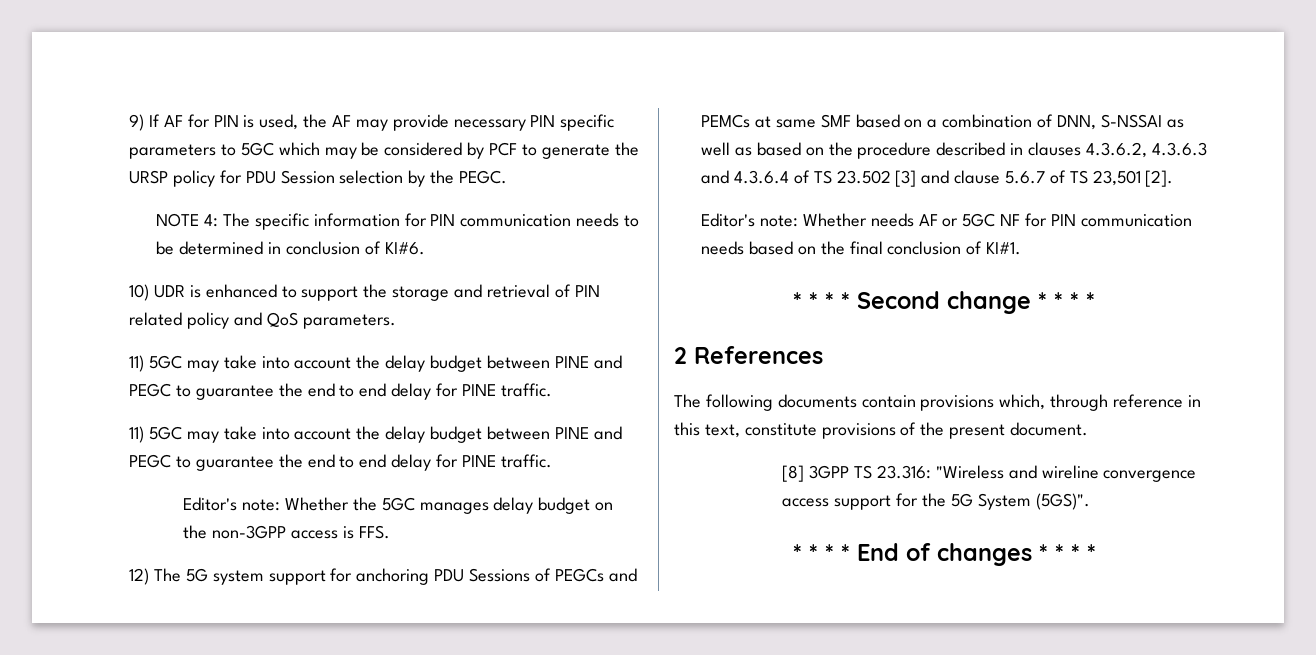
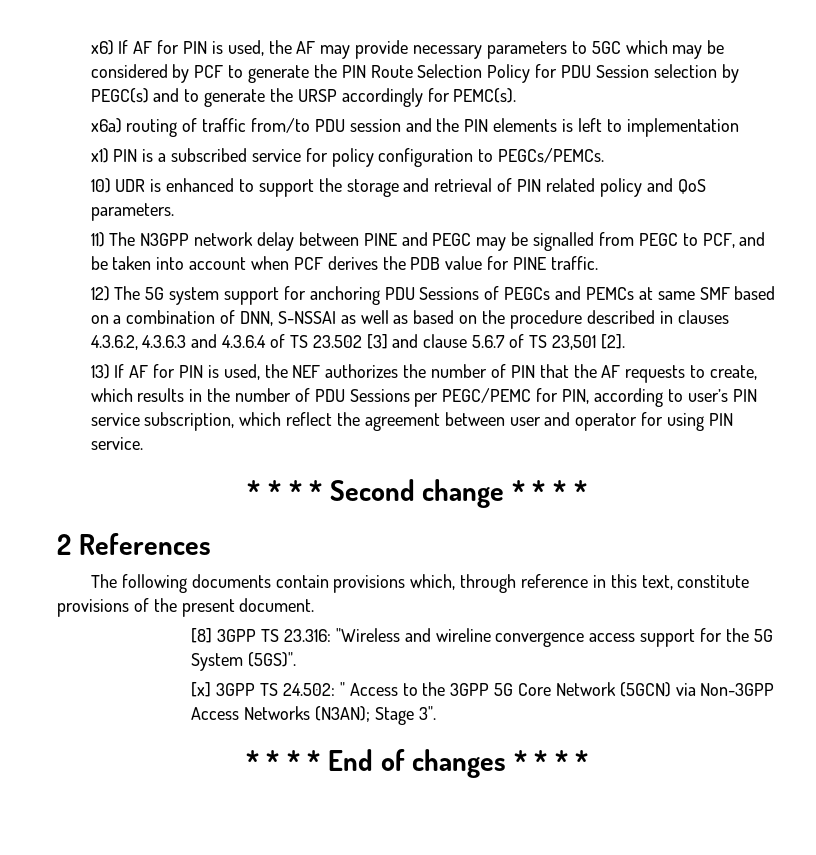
[129,114,145,131] 9) -> [90,40,114,55] x6)
[530,114,615,131] PIN specific -> (483, 52) none
[129,170,215,187] URSP policy -> [341,64,531,83] PIN Route Selection Policy
[430,170,507,184] [156,213,639,230] [156,241,425,255] the PEGC. // NOTE 4: The specific information for PIN communication needs to be determined in conclusion of KI#6. -> [90,88,517,107] [90,118,739,137] [90,148,605,167] PEGC(s) and to generate the URSP accordingly for PEMC(s). // x6a) routing of traffic from/to PDU session and the PIN elements is left to implementation // x1) PIN is a subscribed service for policy configuration to PEGCs/PEMCs.
[148,355,622,372] [129,383,552,400] [129,426,622,443] [129,454,552,471] [183,497,614,514] [183,525,390,539] 5GC may take into account the delay budget between PINE and PEGC to guarantee the end to end delay for PINE traffic. // 11) 5GC may take into account the delay budget between PINE and PEGC to guarantee the end to end delay for PINE traffic. // Editor's note: Whether the 5GC manages delay budget on the non-3GPP access is FFS. -> [109,232,766,251] [90,256,598,270] The N3GPP network delay between PINE and PEGC may be signalled from PEGC to PCF, and be taken into account when PCF derives the PDB value for PINE traffic.
[701,213,1192,227] [701,241,1022,255] Editor's note: Whether needs AF or 5GC NF for PIN communication needs based on the final conclusion of KI#1. -> [90,364,757,383] [90,388,757,407] [90,412,733,431] [90,437,143,450] 13) If AF for PIN is used, the NEF authorizes the number of PIN that the AF requests to create, which results in the number of PDU Sessions per PEGC/PEMC for PIN, according to user’s PIN service subscription, which reflect the agreement between user and operator for using PIN service.
(1090, 501) none -> [191,682,775,697] [191,706,436,725] // [x] 3GPP TS 24.502: " Access to the 3GPP 5G Core Network (5GCN) via Non-3GPP Access Networks (N3AN); Stage 3".

